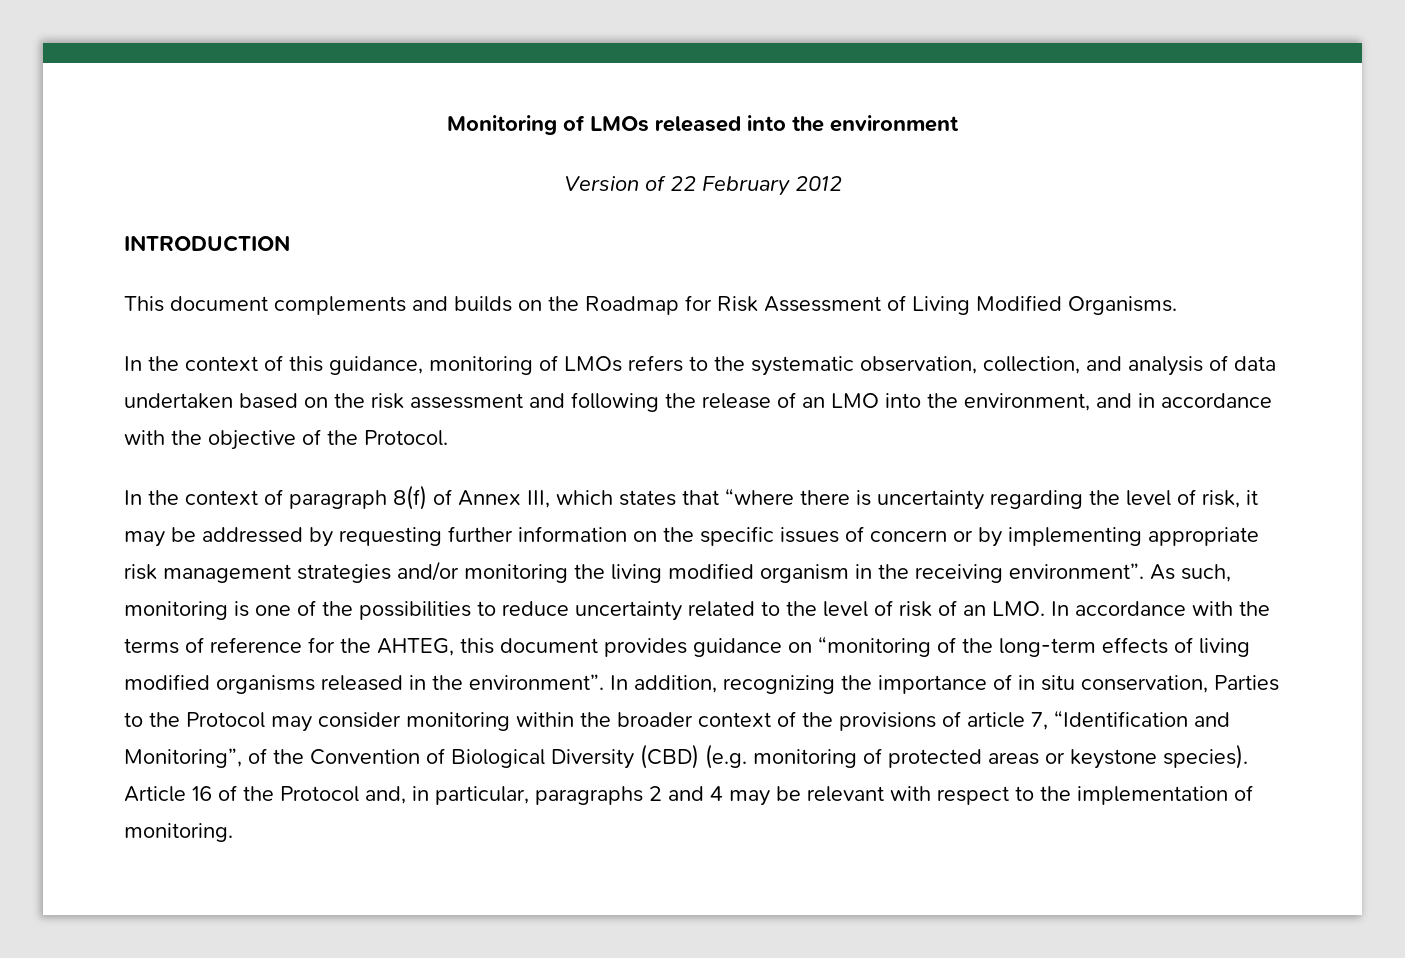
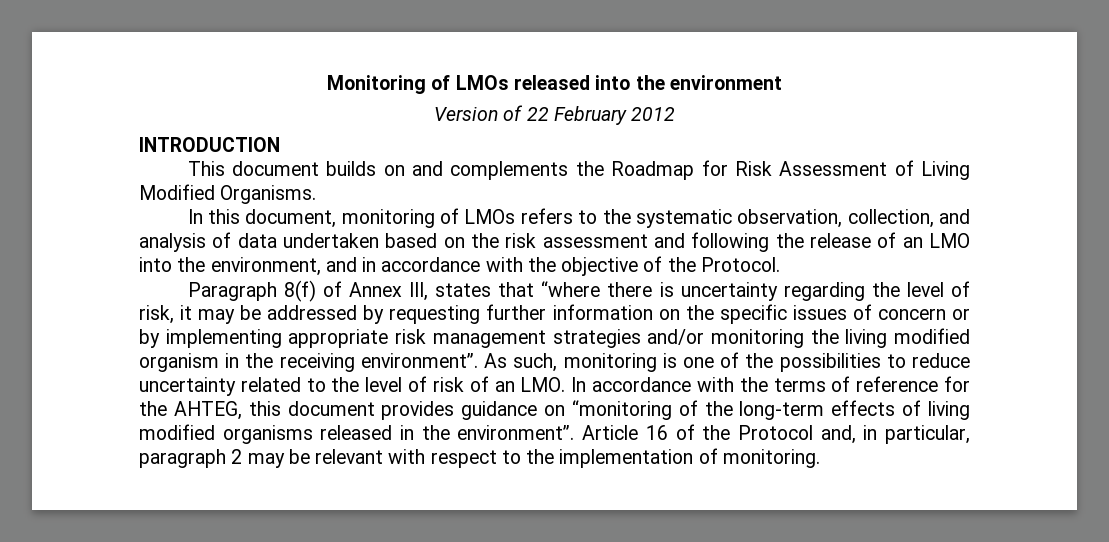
[274,296,542,315] complements and builds on -> [326,161,569,180] builds on and complements
[148,355,423,375] the context of this guidance, -> [207,209,337,228] this document,
[124,489,387,509] In the context of paragraph -> [187,282,277,301] Paragraph
[556,490,613,505] which -> (428, 291) none
[610,674,1279,694] [124,710,1230,732] [124,744,1248,769] In addition, recognizing the importance of in situ conservation, Parties to the Protocol may consider monitoring within the broader context of the provisions of article 7, “Identification and Monitoring”, of the Convention of Biological Diversity (CBD) (e.g. monitoring of protected areas or keystone species). -> (575, 432) none
[535,786,723,805] paragraphs 2 and 4 -> [139,449,243,468] paragraph 2

